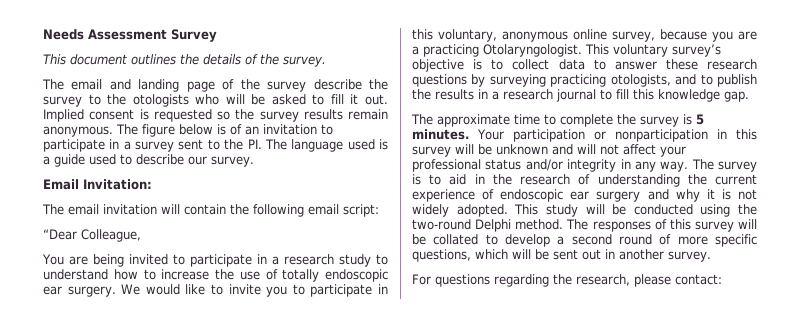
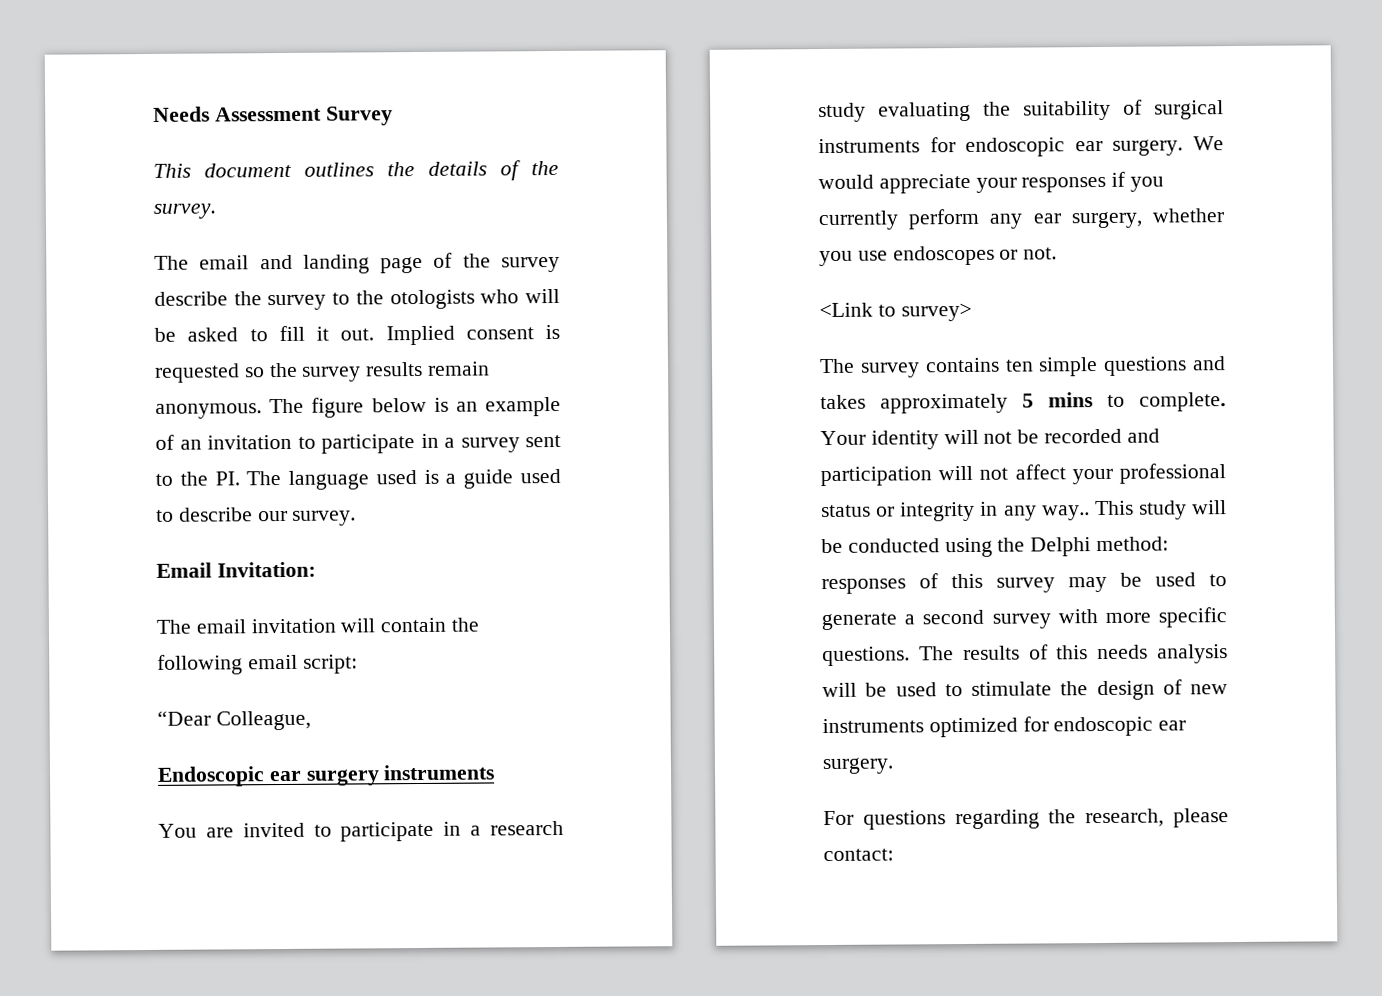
(226, 129) none -> [455,396,561,417] an example
(141, 235) none -> [157,764,496,787] // Endoscopic ear surgery instruments
[92,254,124,267] being -> (234, 832) none
[376,254,388,265] [43,269,320,282] to understand how to increase the use of totally -> [878,99,1224,122] [818,137,956,154] evaluating the suitability of surgical instruments for
[185,284,388,297] [412,29,757,42] [412,44,721,57] [412,59,757,72] [412,74,757,87] [412,89,749,102] [411,114,704,127] [412,129,757,142] [412,144,573,157] like to invite you to participate in this voluntary, anonymous online survey, because you are a practicing Otolaryngologist. This voluntary survey’s objective is to collect data to answer these research questions by surveying practicing otologists, and to publish the results in a research journal to fill this knowledge gap. // The approximate time to complete the survey is 5 minutes. Your participation or nonparticipation in this survey will be unknown and -> [878,171,1165,194] [818,208,1224,231] [819,245,1058,267] [819,302,972,322] [819,356,1226,378] [820,392,1226,414] [820,428,1160,450] [820,466,932,487] appreciate your responses if you currently perform any ear surgery, whether you use endoscopes or not. // <Link to survey> // The survey contains ten simple questions and takes approximately 5 mins to complete. Your identity will not be recorded and participation
[525,159,563,171] and/or -> [876,506,896,517] or
[660,159,757,172] [412,174,757,187] [412,189,757,202] [412,204,508,217] way. The survey is to aid in the research of understanding the current experience of endoscopic ear surgery and why it is not widely adopted. -> [1041,505,1090,521] way..
[412,219,757,232] [412,234,757,247] [412,249,711,262] two-round Delphi method. The responses of this survey will be collated to develop a second round of more specific questions, which will be sent out in another survey. -> [1030,536,1170,557] [821,572,1227,595] [821,607,1227,631] [822,644,1228,667] [822,679,1228,701] [822,716,1187,738] [822,757,894,775] Delphi method: responses of this survey may be used to generate a second survey with more specific questions. The results of this needs analysis will be used to stimulate the design of new instruments optimized for endoscopic ear surgery.

